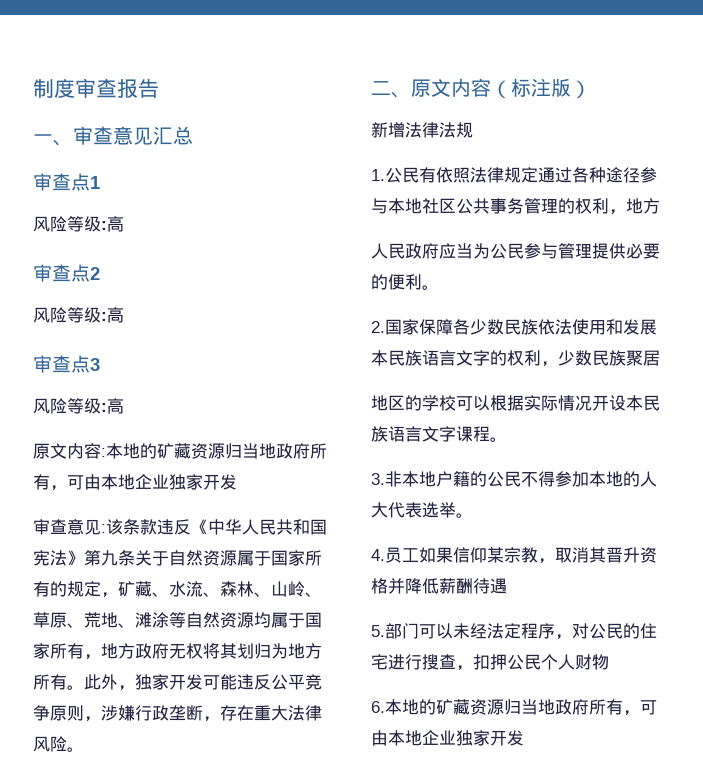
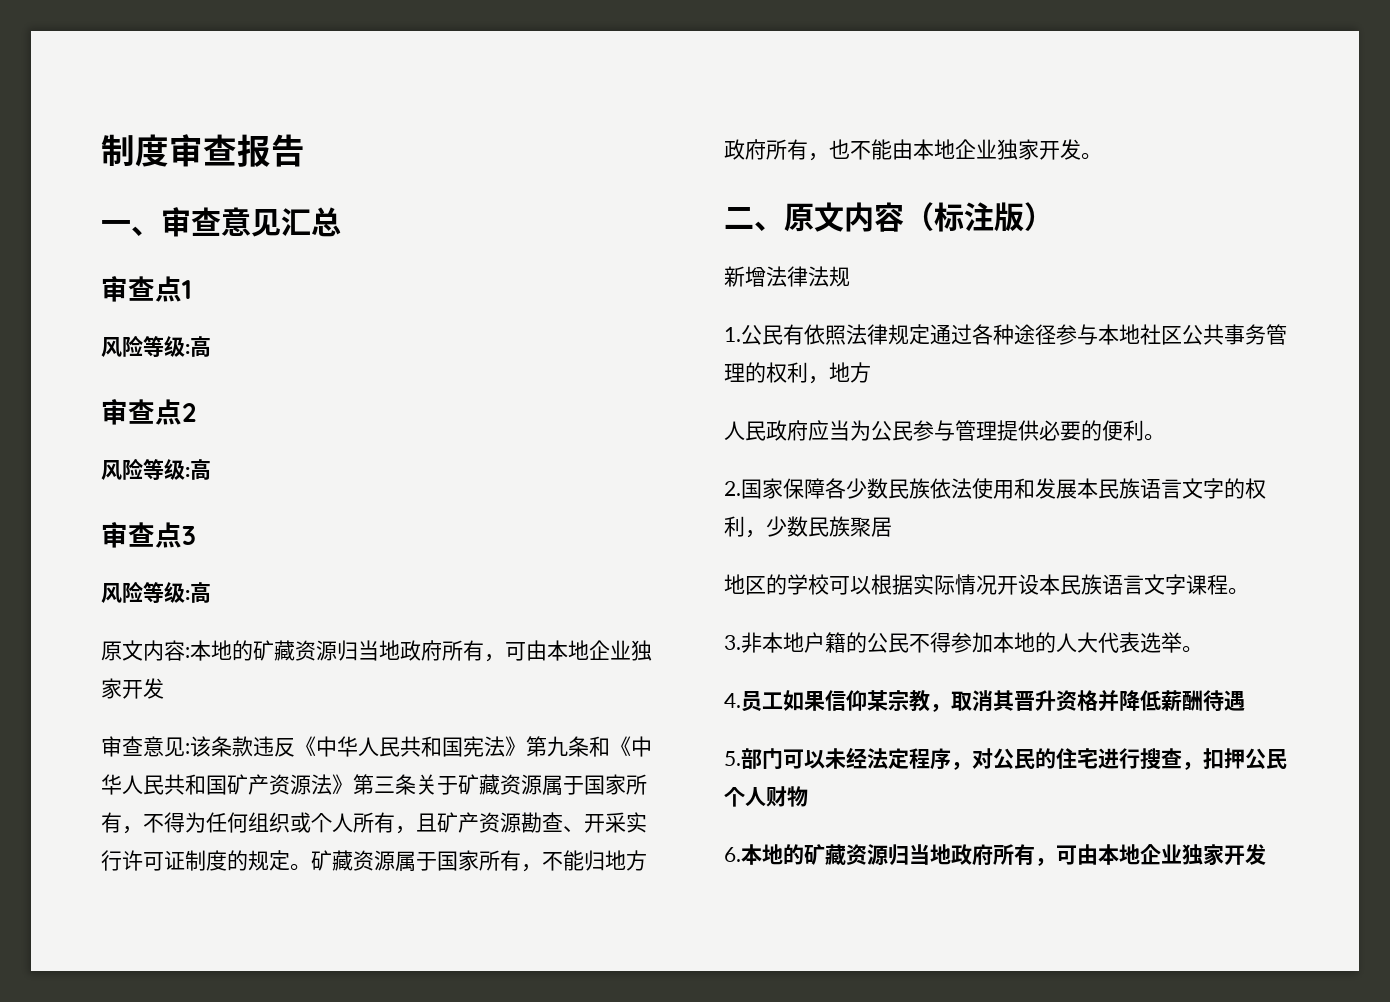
[135,550,322,566] [33,581,322,598] [33,612,322,628] [33,643,101,660] 关于自然资源属于国家所有的规定，矿藏、水流、森林、山岭、草原、荒地、滩涂等自然资源均属于国家所有， -> [589,736,652,757] [101,774,647,796] [101,812,647,834] [101,850,605,872] 和《中华人民共和国矿产资源法》第三条关于矿藏资源属于国家所有，不得为任何组织或个人所有，且矿产资源勘查、开采实行许可证制度的规定。矿藏资源属于国家所有，不能归
[169,643,322,659] [33,674,322,691] [33,705,322,722] [33,736,67,752] 无权将其划归为地方所有。此外，独家开发可能违反公平竞争原则，涉嫌行政垄断，存在重大法律风险 -> [766,139,1081,161] 所有，也不能由本地企业独家开发

